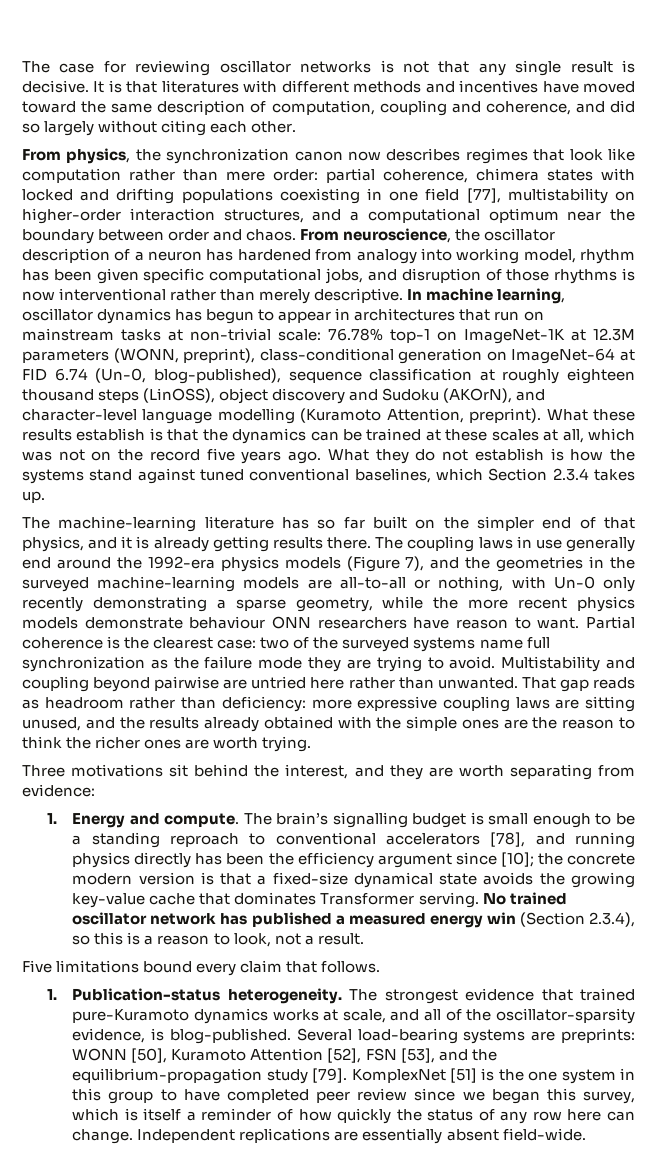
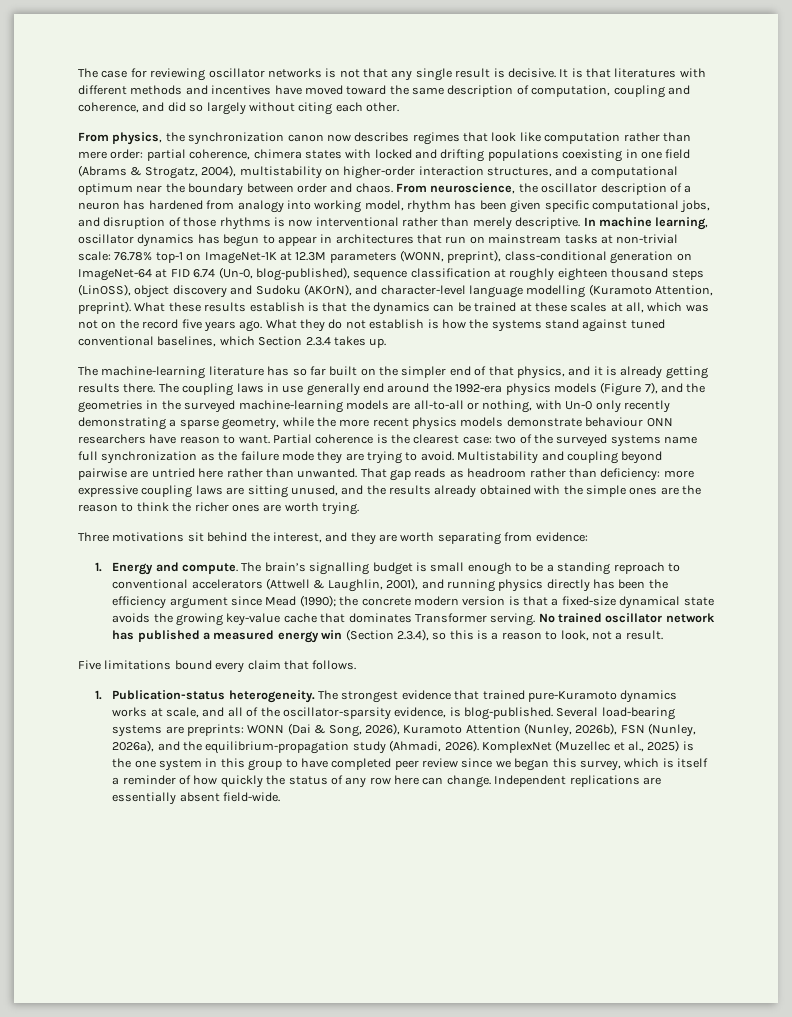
[466,188,501,203] [77], -> [78,165,237,179] (Abrams & Strogatz, 2004),
[490,832,526,847] [78], -> [266,578,419,592] (Attwell & Laughlin, 2001),
[500,852,534,867] [10]; -> [265,595,336,607] Mead (1990);
[131,1048,497,1063] [72,1068,477,1084] [50], Kuramoto Attention [52], FSN [53], and the equilibrium-propagation study [79]. KomplexNet [51] -> [287,723,697,737] [112,740,680,754] (Dai & Song, 2026), Kuramoto Attention (Nunley, 2026b), FSN (Nunley, 2026a), and the equilibrium-propagation study (Ahmadi, 2026). KomplexNet (Muzellec et al., 2025)

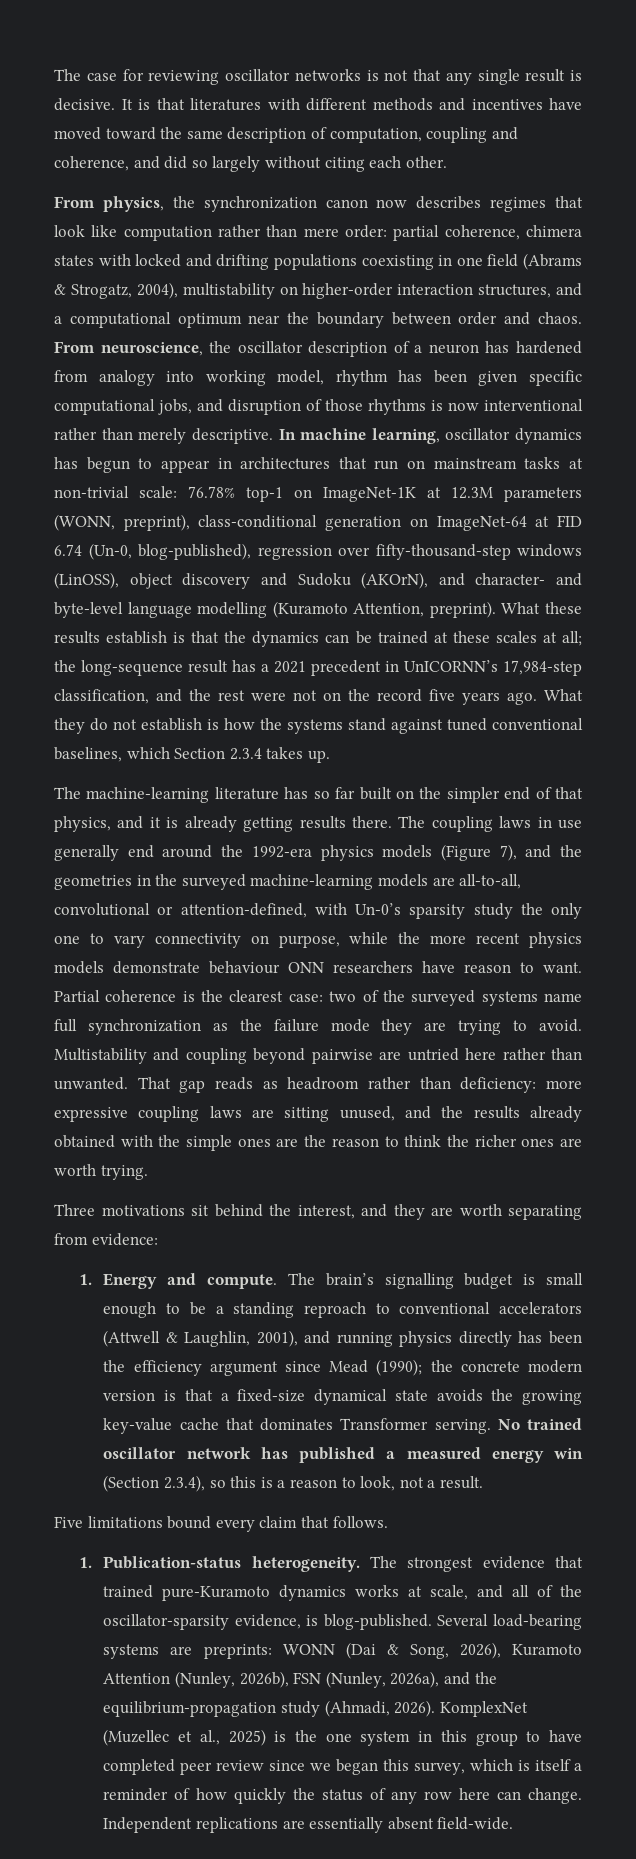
[353,268,704,281] sequence classification at roughly eighteen thousand steps -> [257,544,582,560] regression over fifty-thousand-step windows
[380,285,466,295] character-level -> [475,573,582,586] [54,602,123,618] character- and byte-level
[626,302,709,313] all, which was -> [562,631,583,646] [54,660,582,676] [54,689,286,704] all; the long-sequence result has a 2021 precedent in UnICORNN’s 17,984-step classification, and the rest were
[413,400,670,413] [78,417,280,430] all-to-all or nothing, with Un-0 only recently demonstrating a sparse geometry, -> [459,874,522,889] [54,903,582,919] [54,933,340,948] all-to-all, convolutional or attention-defined, with Un-0’s sparsity study the only one to vary connectivity on purpose,

